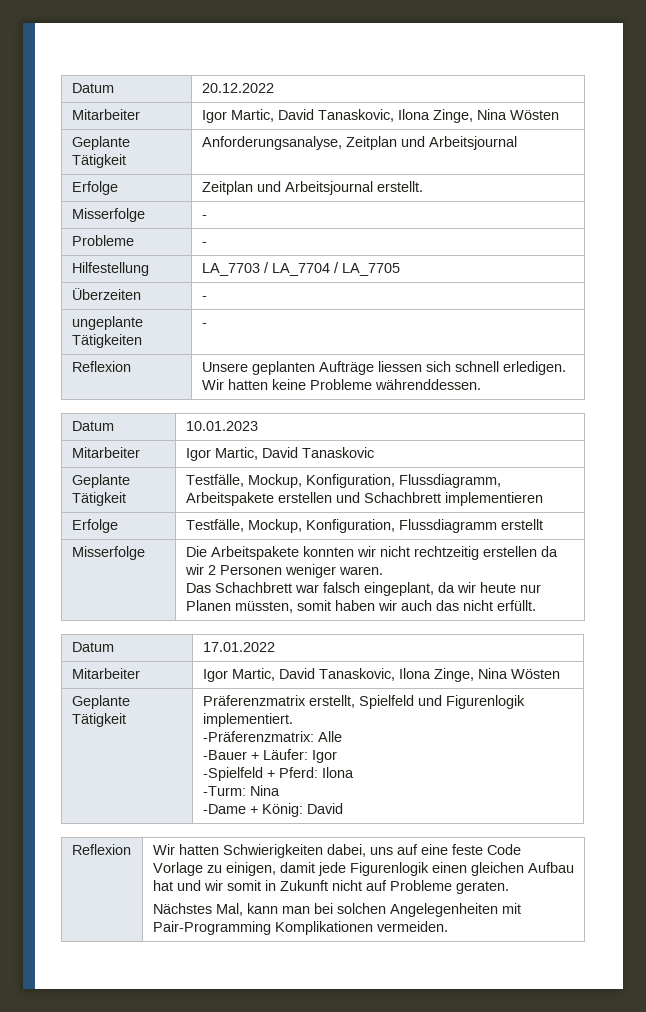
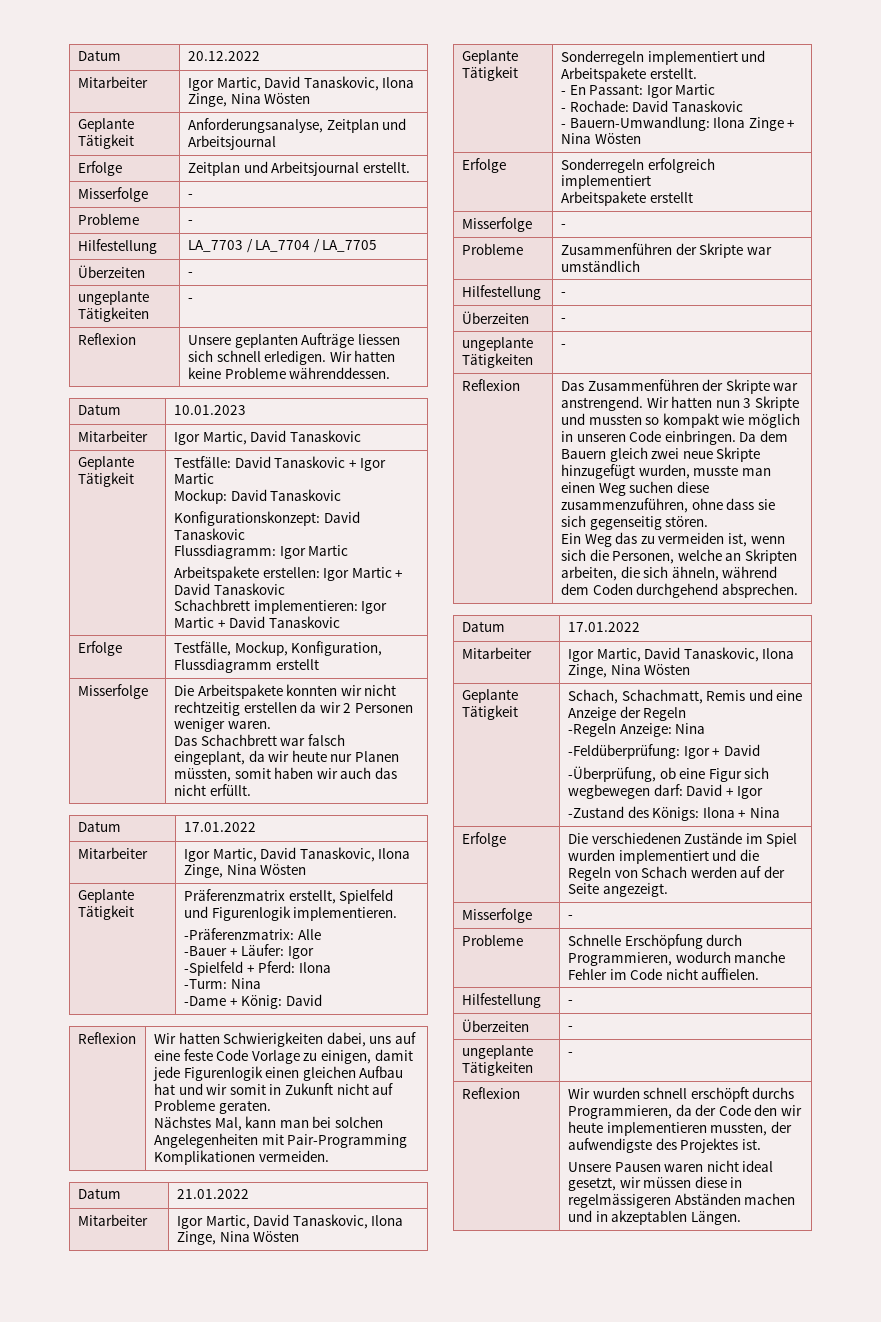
[185,474,501,488] [185,492,543,506] Testfälle, Mockup, Konfiguration, Flussdiagramm, Arbeitspakete erstellen und Schachbrett implementieren -> [173,456,387,471] [173,473,214,484] [173,489,342,504] [173,511,360,526] [173,528,245,540] [173,544,349,559] [173,566,404,581] [173,583,285,595] [173,599,388,614] [173,616,340,628] Testfälle: David Tanaskovic + Igor Martic // Mockup: David Tanaskovic // Konfigurationskonzept: David Tanaskovic // Flussdiagramm: Igor Martic // Arbeitspakete erstellen: Igor Martic + David Tanaskovic // Schachbrett implementieren: Igor Martic + David Tanaskovic
[202,713,293,727] implementiert. -> [293,907,398,921] implementieren.
(448, 926) none -> [77,1188,121,1199] [176,1189,249,1199] [77,1214,148,1226] [176,1214,404,1229] [176,1231,300,1245] [461,50,518,64] [461,66,518,81] [560,50,766,65] [560,67,697,82] [560,84,716,98] [560,100,743,112] [560,116,796,131] [560,133,641,144] [461,158,506,173] [560,158,715,173] [560,175,651,189] [560,191,693,206] [461,217,532,232] [560,224,566,228] [461,243,523,255] [560,243,772,258] [560,260,640,272] [461,285,541,300] [560,292,566,296] [461,311,529,324] [560,318,566,322] [461,337,533,351] [461,353,533,368] [560,344,566,348] [461,379,520,391] [560,379,799,394] [560,396,800,411] [560,413,801,428] [560,430,789,445] [560,447,761,462] [560,464,771,479] [560,481,709,496] [560,498,775,513] [560,515,709,530] [560,532,785,547] [560,549,798,564] [560,566,778,581] [560,583,798,598] [461,621,505,632] [567,622,640,632] [461,647,532,659] [567,647,795,662] [567,664,691,678] [461,689,518,703] [461,705,518,720] [567,689,803,704] [567,706,687,721] [567,723,706,737] [567,744,760,759] [567,766,770,782] [567,784,764,799] [567,806,781,821] [461,832,506,847] [567,832,798,847] [567,849,759,864] [567,866,786,881] [567,883,668,897] [461,908,532,923] [567,915,573,919] [461,934,523,946] [567,934,743,949] [567,951,786,966] [567,968,760,980] [461,993,541,1008] [567,1000,573,1004] [461,1019,529,1032] [567,1026,573,1030] [461,1045,533,1059] [461,1061,533,1076] [567,1052,573,1056] [461,1087,520,1099] [567,1087,795,1102] [567,1104,803,1119] [567,1121,792,1136] [567,1138,761,1153] [567,1160,774,1172] [567,1176,743,1191] [567,1193,796,1208] [567,1210,741,1225] // Datum | 21.01.2022 // Mitarbeiter | Igor Martic, David Tanaskovic, Ilona Zinge, Nina Wösten // Geplante Tätigkeit | Sonderregeln implementiert und Arbeitspakete erstellt. // - En Passant: Igor Martic // - Rochade: David Tanaskovic // - Bauern-Umwandlung: Ilona Zinge + Nina Wösten // Erfolge | Sonderregeln erfolgreich implementiert // Arbeitspakete erstellt // Misserfolge | - // Probleme | Zusammenführen der Skripte war umständlich // Hilfestellung | - // Überzeiten | - // ungeplante Tätigkeiten | - // Reflexion | Das Zusammenführen der Skripte war anstrengend. Wir hatten nun 3 Skripte und mussten so kompakt wie möglich in unseren Code einbringen. Da dem Bauern gleich zwei neue Skripte hinzugefügt wurden, musste man einen Weg suchen diese zusammenzuführen, ohne dass sie sich gegenseitig stören. // Ein Weg das zu vermeiden ist, wenn sich die Personen, welche an Skripten arbeiten, die sich ähneln, während dem Coden durchgehend absprechen. // Datum | 17.01.2022 // Mitarbeiter | Igor Martic, David Tanaskovic, Ilona Zinge, Nina Wösten // Geplante Tätigkeit | Schach, Schachmatt, Remis und eine Anzeige der Regeln // -Regeln Anzeige: Nina // -Feldüberprüfung: Igor + David // -Überprüfung, ob eine Figur sich wegbewegen darf: David + Igor // -Zustand des Königs: Ilona + Nina // Erfolge | Die verschiedenen Zustände im Spiel wurden implementiert und die Regeln von Schach werden auf der Seite angezeigt. // Misserfolge | - // Probleme | Schnelle Erschöpfung durch Programmieren, wodurch manche Fehler im Code nicht auffielen. // Hilfestellung | - // Überzeiten | - // ungeplante Tätigkeiten | - // Reflexion | Wir wurden schnell erschöpft durchs Programmieren, da der Code den wir heute implementieren mussten, der aufwendigste des Projektes ist. // Unsere Pausen waren nicht ideal gesetzt, wir müssen diese in regelmässigeren Abständen machen und in akzeptablen Längen.

